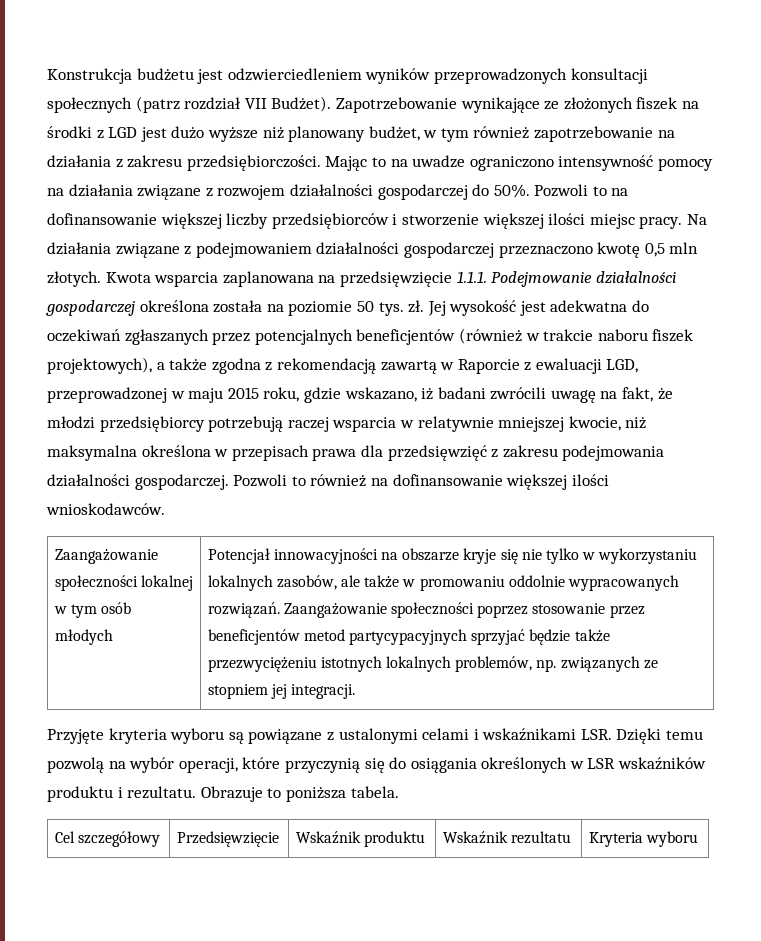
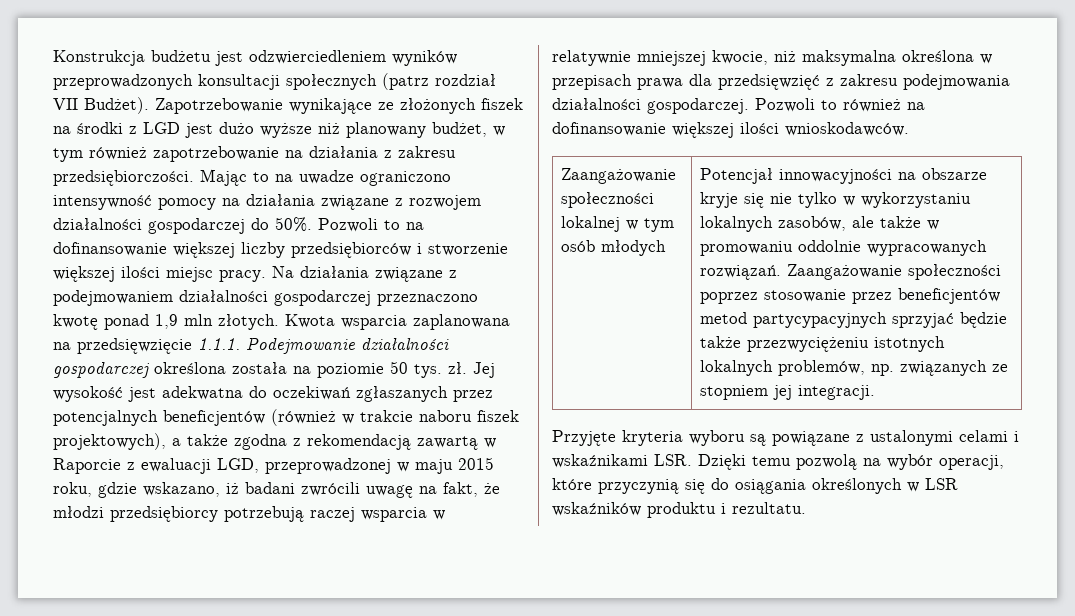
[644,243,665,257] 0,5 -> [104,314,178,330] ponad 1,9
[200,786,399,802] [54,831,160,847] [176,831,279,847] [295,831,425,847] [442,831,571,844] [588,831,698,847] Obrazuje to poniższa tabela. // Cel szczegółowy | Przedsięwzięcie | Wskaźnik produktu | Wskaźnik rezultatu | Kryteria wyboru -> (806, 508) none

